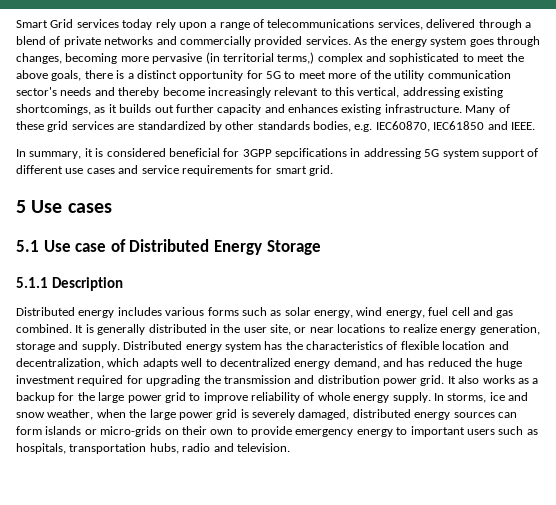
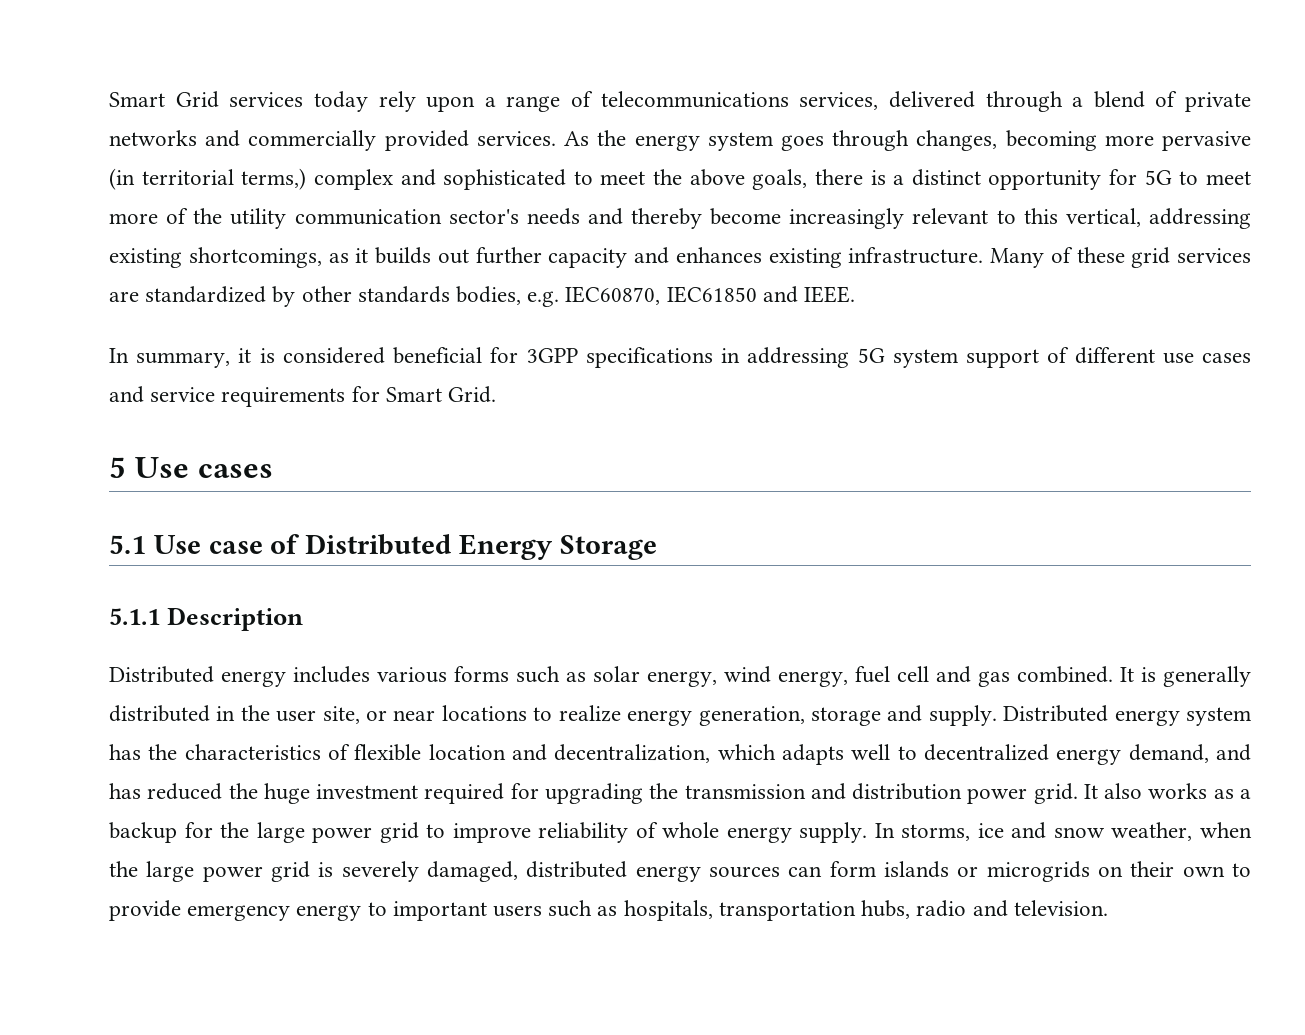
[275,148,347,159] sepcifications -> [585,347,713,368] specifications
[275,165,333,176] smart grid. -> [385,386,497,403] Smart Grid.
[100,426,162,437] micro-grids -> [986,861,1090,882] microgrids

